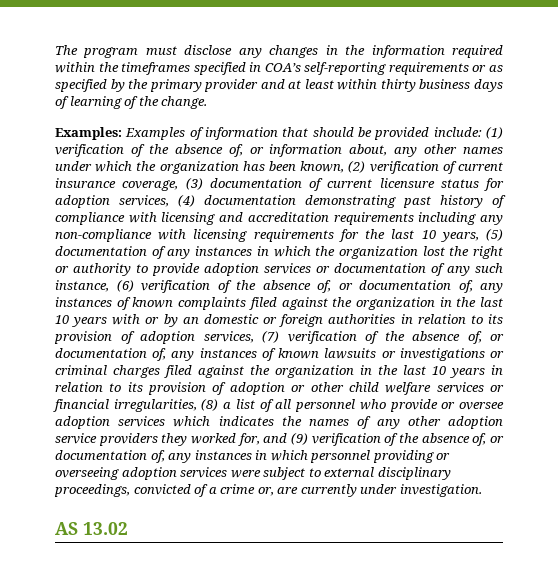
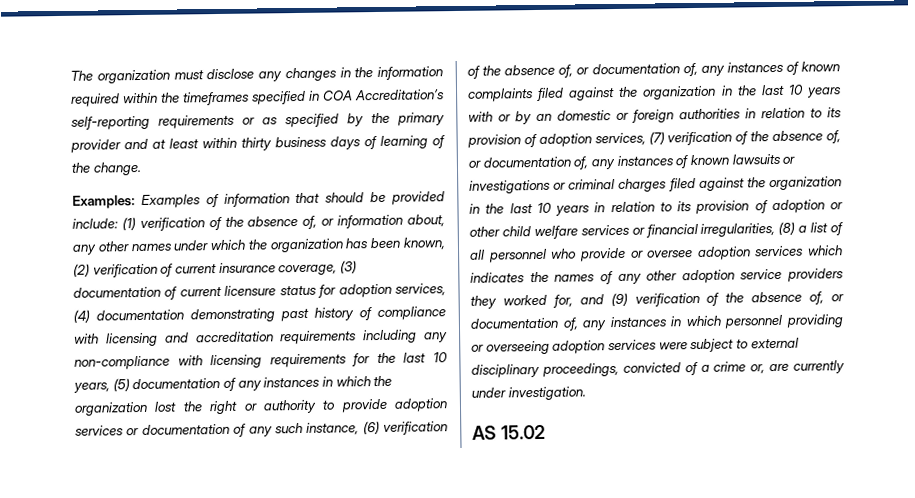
[83,47,139,58] program -> [96,69,170,84] organization
[264,63,301,72] COA’s -> [322,89,445,101] COA Accreditation’s
[83,522,128,535] 13.02 -> [500,424,546,440] 15.02

